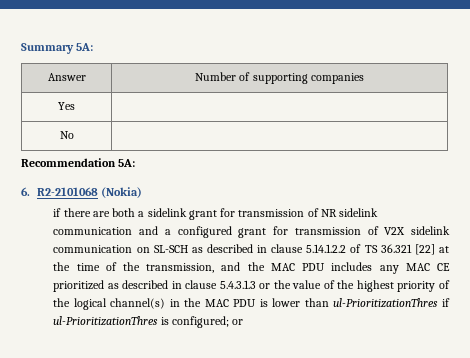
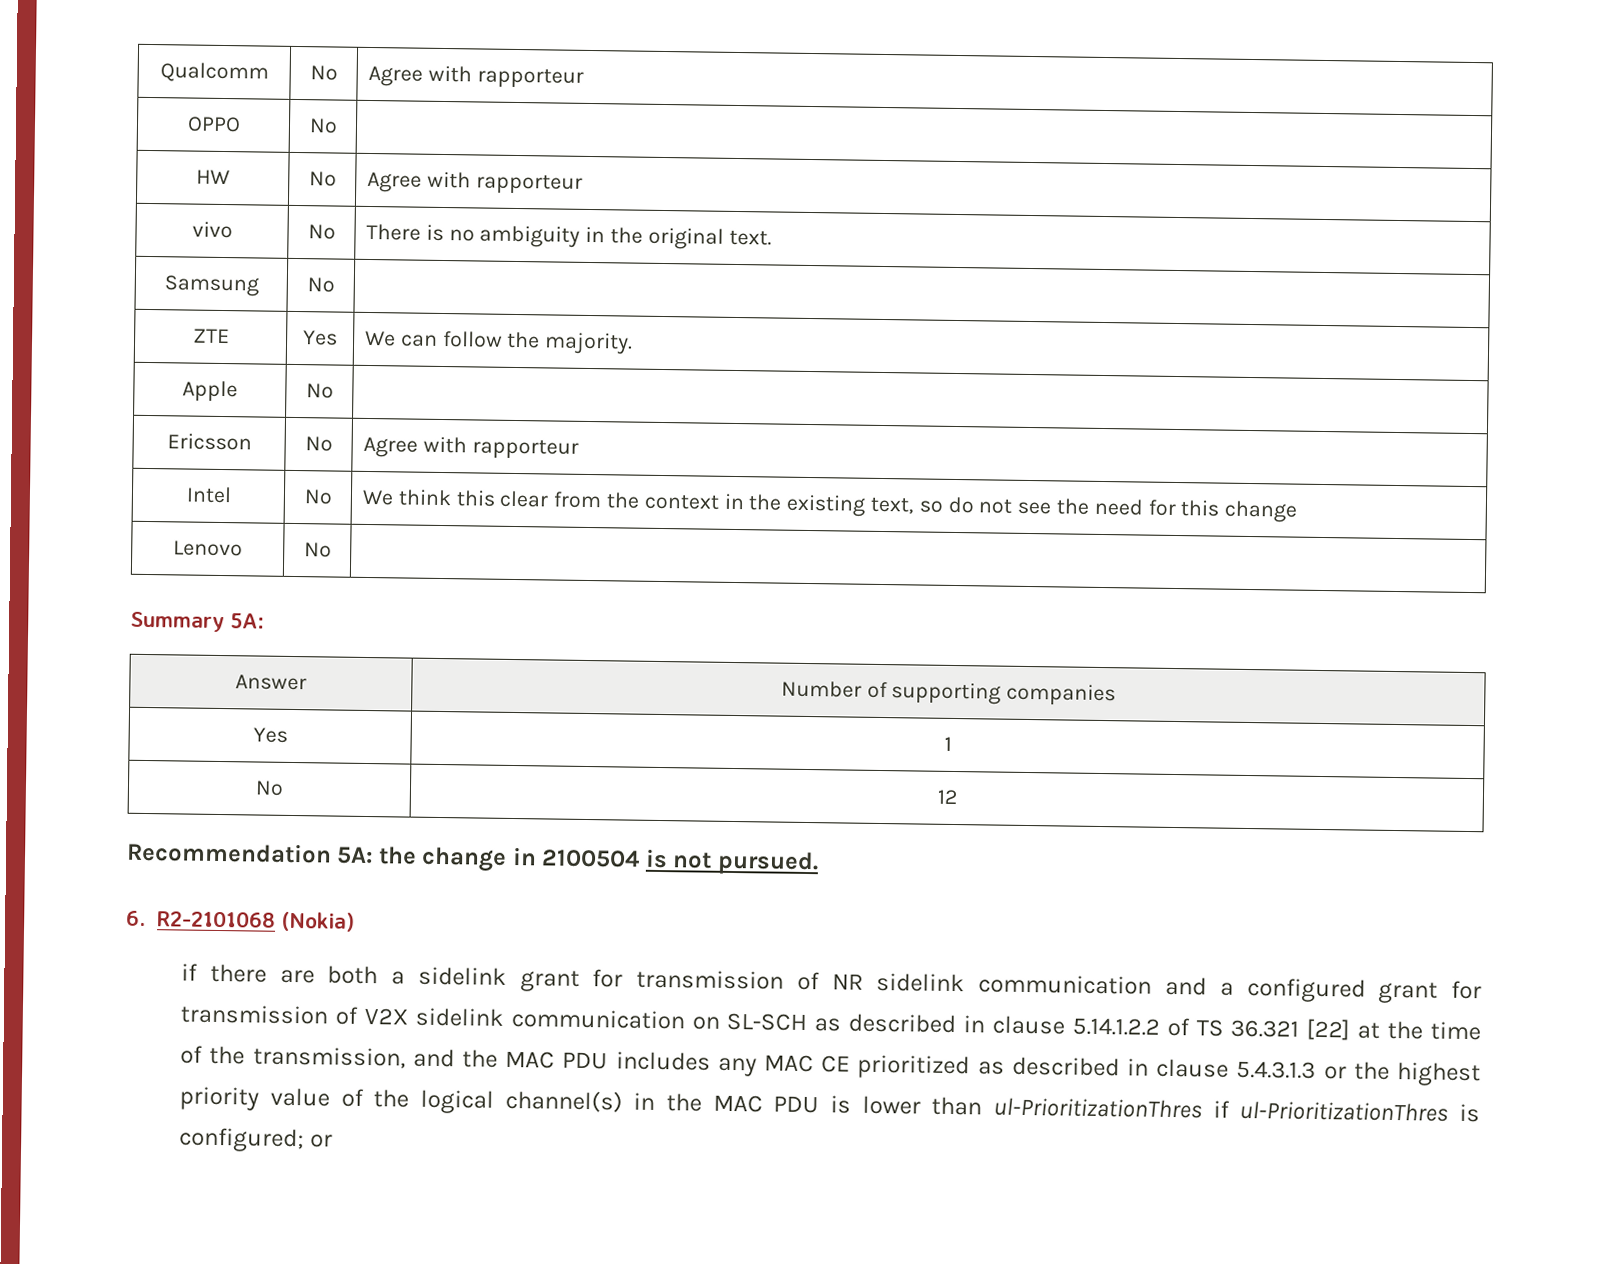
(21, 48) none -> [159,62,269,83] [309,65,338,81] [367,65,584,89] [186,116,241,133] [308,118,338,134] [196,169,230,185] [308,171,337,187] [366,171,583,195] [191,221,233,239] [307,224,336,240] [365,223,772,250] [163,275,259,297] [306,277,335,293] [192,328,230,344] [303,330,338,346] [364,330,634,355] [182,380,238,403] [305,383,334,399] [166,433,252,451] [304,436,333,452] [362,436,579,460] [185,486,232,504] [303,489,333,505] [361,489,1298,523] [173,540,243,557] [303,542,332,558] Qualcomm | No | Agree with rapporteur // OPPO | No | // HW | No | Agree with rapporteur // vivo | No | There is no ambiguity in the original text. // Samsung | No | // ZTE | Yes | We can follow the majority. // Apple | No | // Ericsson | No | Agree with rapporteur // Intel | No | We think this clear from the context in the existing text, so do not see the need for this change // Lenovo | No | //
[59,131,74,139] // No | -> [943,736,952,751] [255,780,284,796] [936,789,958,805] 1 // No | 12
(136, 163) none -> [377,846,819,876] the change in 2100504 is not pursued.
[292,280,355,289] value of the -> (1390, 1070) none
(436, 286) none -> [269,1087,330,1107] value

